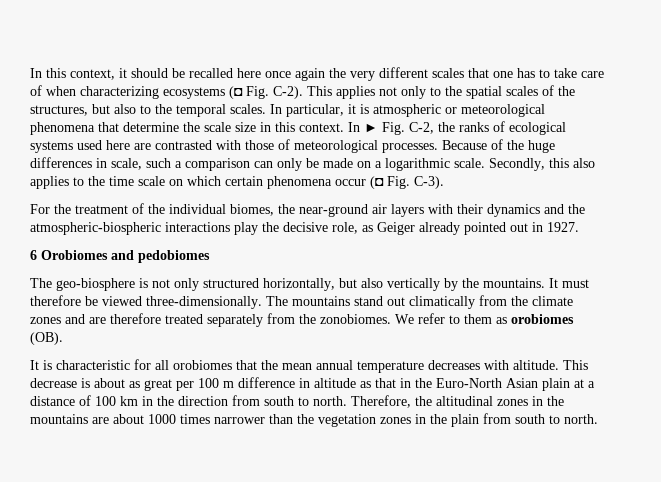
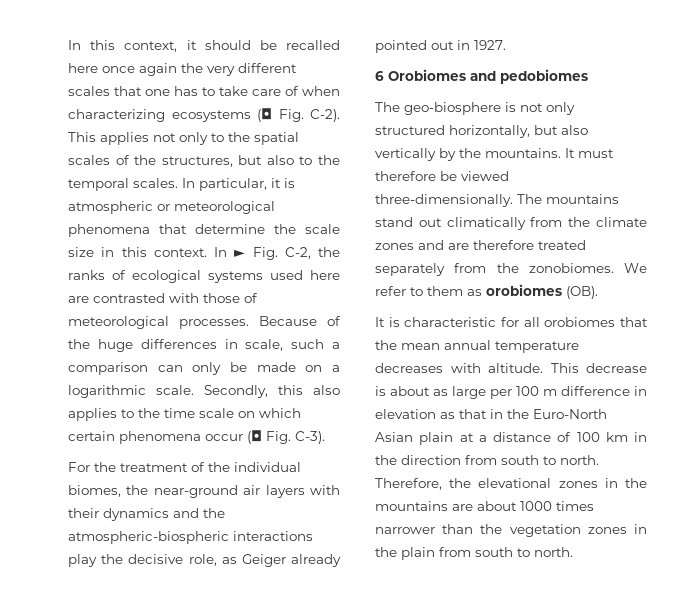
[144,379,172,391] great -> [452,386,486,399] large
[314,378,356,388] altitude -> [375,409,436,419] elevation
[436,396,493,406] altitudinal -> [478,478,552,488] elevational

